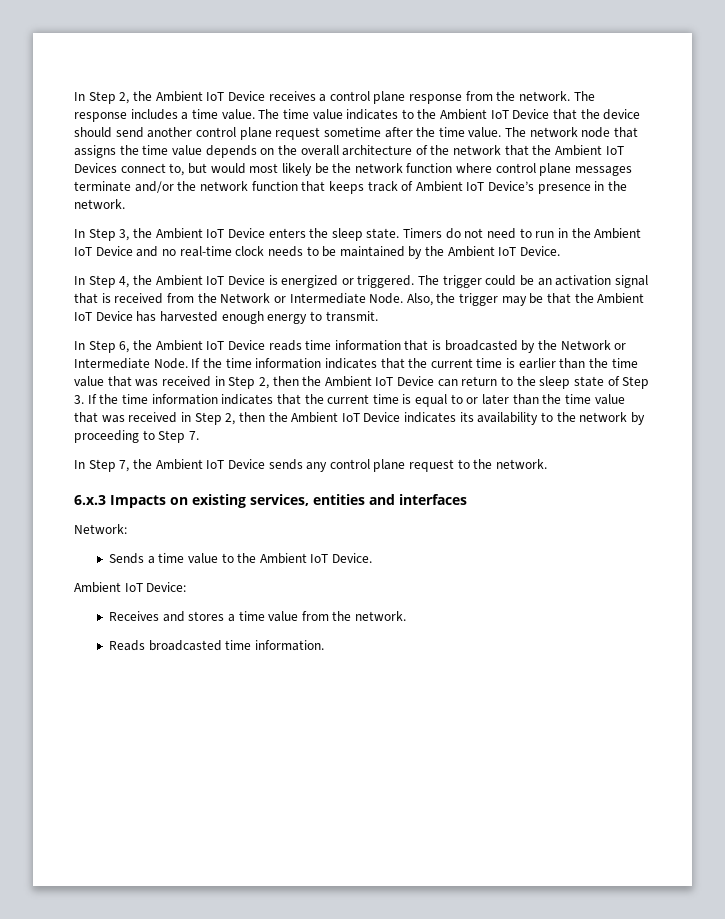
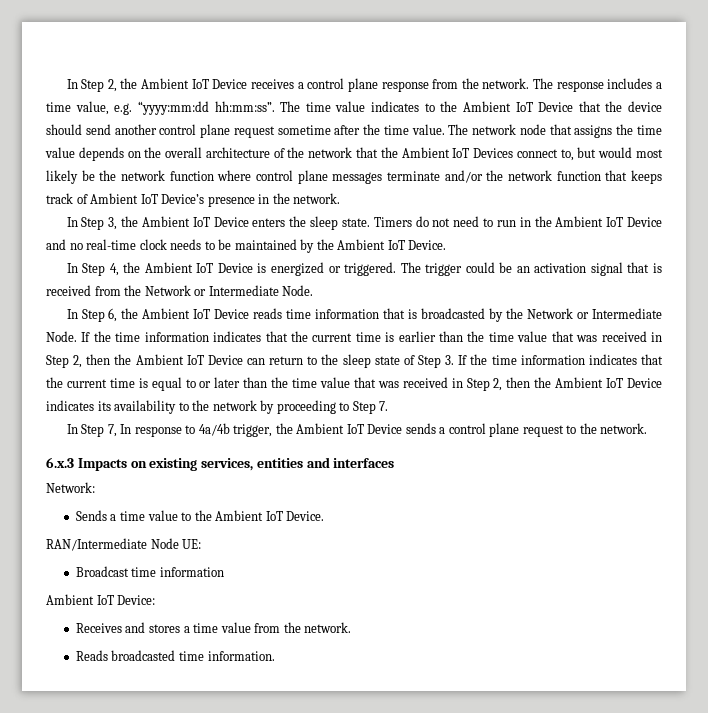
[221,109,255,120] value. -> [75,101,275,115] value, e.g. “yyyy:mm:dd hh:mm:ss”.
[406,293,645,306] [74,311,378,324] Also, the trigger may be that the Ambient IoT Device has harvested enough energy to transmit. -> (314, 290) none
(130, 466) none -> [120,423,273,437] In response to 4a/4b trigger,
[306,462,328,472] any -> [439,427,446,434] a
(373, 558) none -> [46,538,202,551] [75,566,224,577] // RAN/Intermediate Node UE: // Broadcast time information

